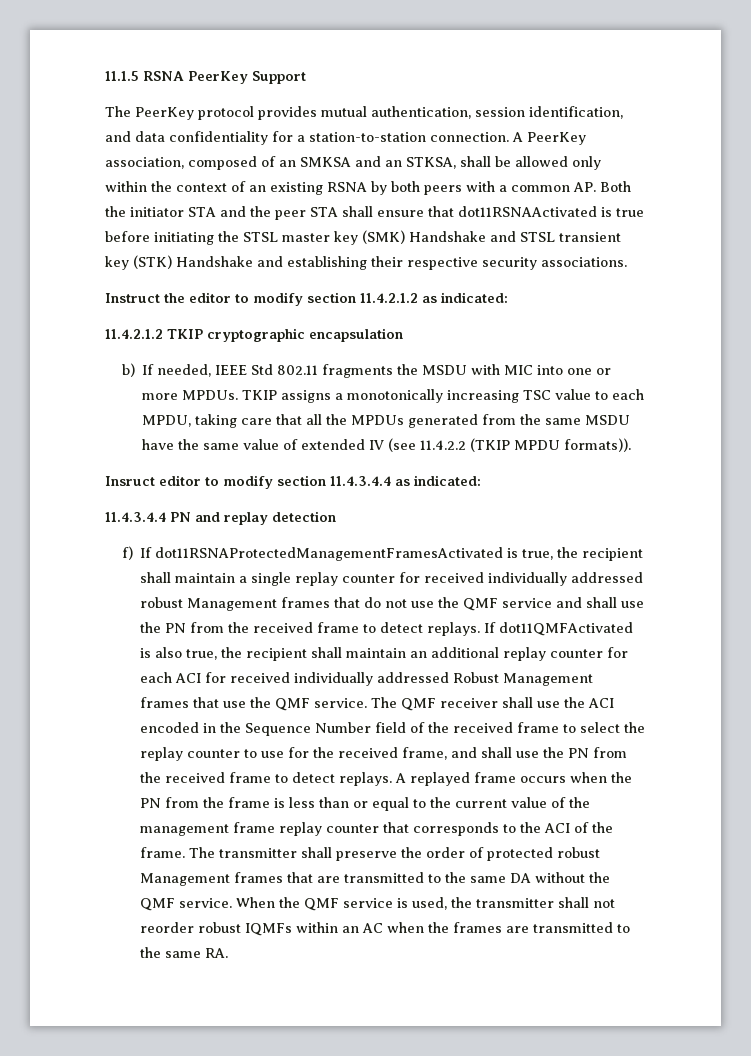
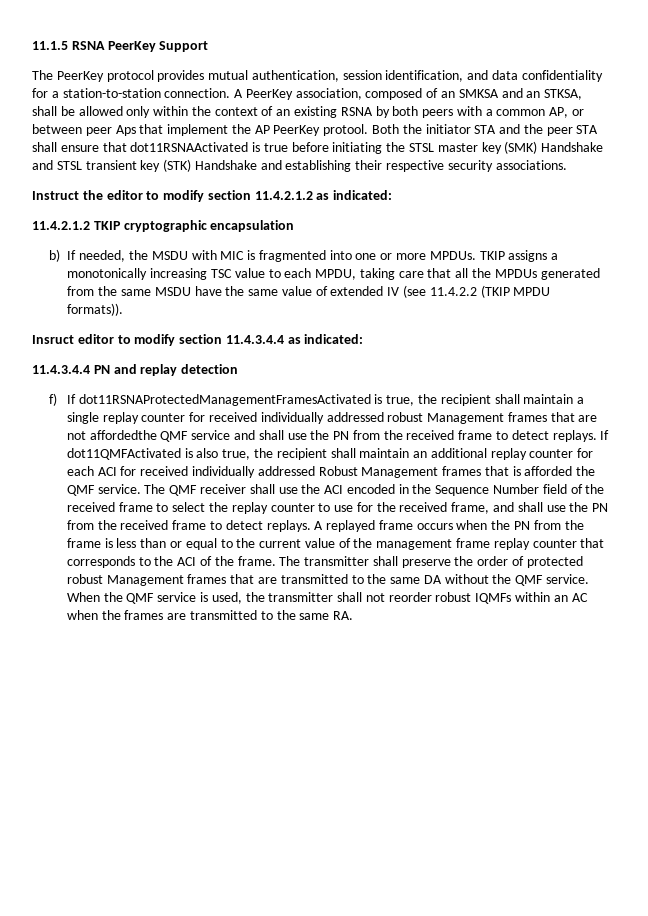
[573,182,596,192] AP. -> [549,107,585,118] [32,124,369,136] AP, or between peer Aps that implement the AP PeerKey protool.
[215,364,394,378] IEEE Std 802.11 fragments -> (126, 256) none
(534, 370) none -> [247,250,326,262] is fragmented
[364,597,460,608] do not use the -> [578,415,598,422] [66,430,157,440] are not affordedthe
[223,701,247,708] use -> [512,466,573,476] is afforded

